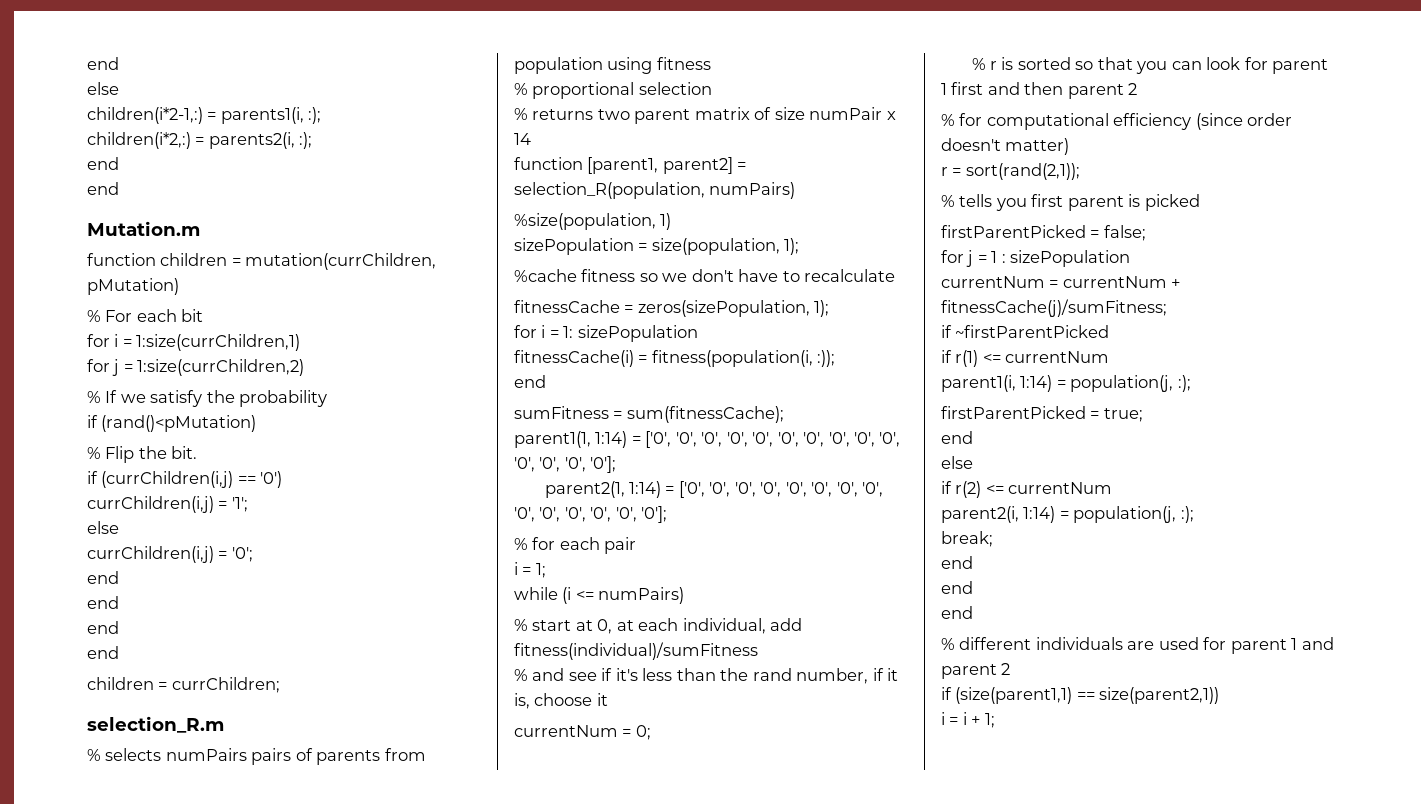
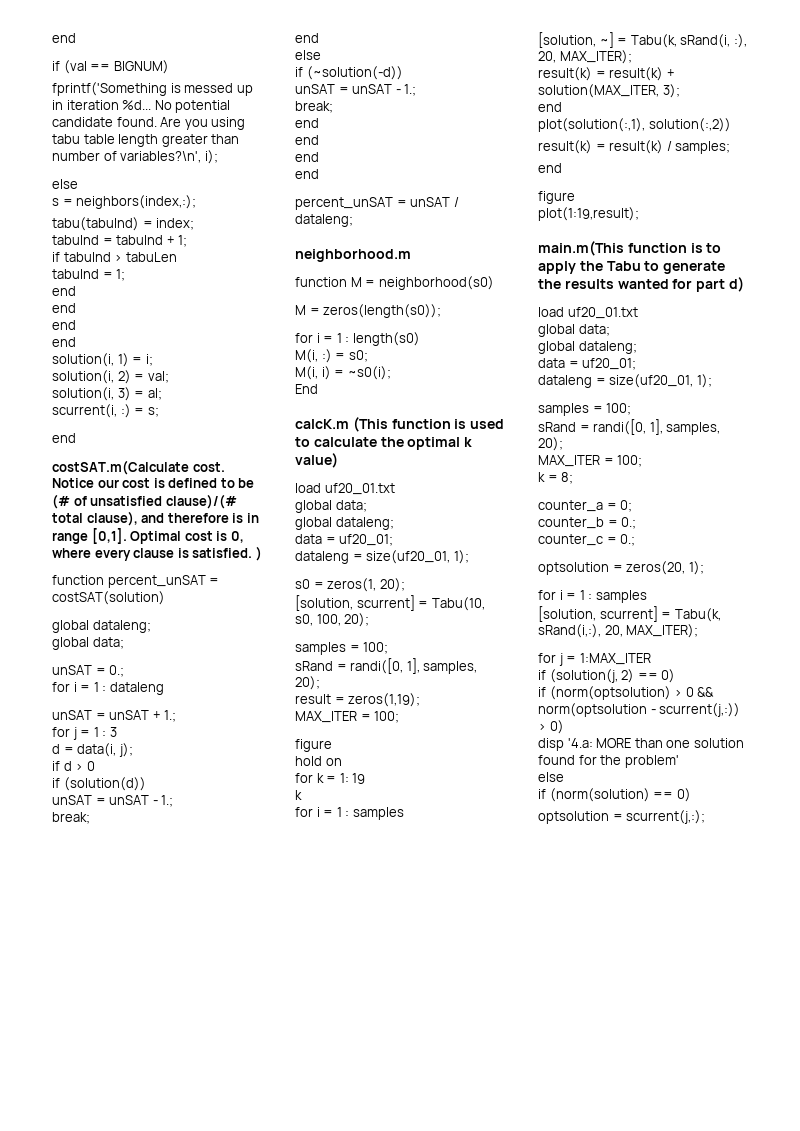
[87,57,119,70] [87,82,119,95] [87,107,322,124] [87,132,313,149] [87,157,119,170] [87,182,119,195] [87,221,200,236] [87,253,437,270] [87,278,179,295] [87,309,204,322] [87,334,301,351] [87,359,305,376] [87,390,328,407] [87,415,257,432] [87,446,198,463] [87,471,283,488] [87,496,248,513] [87,521,119,534] [87,546,253,563] [87,571,119,584] [87,596,119,609] [87,621,119,634] [87,646,119,659] [87,677,280,693] [87,716,224,733] [87,748,426,765] [514,57,711,74] [514,82,712,99] [514,107,896,124] [514,133,531,145] [514,157,747,174] [514,182,796,199] [514,213,672,230] [514,238,800,255] [514,269,896,282] [514,300,830,317] [514,325,698,342] [514,350,836,367] [514,375,546,388] [514,406,784,423] [514,431,901,448] [514,456,617,473] [544,481,884,498] [514,506,668,523] [514,537,637,554] [514,562,546,578] [514,587,685,604] [514,618,803,634] [514,642,758,660] [514,668,899,684] [514,693,608,709] [514,725,651,740] [971,57,1329,74] [941,82,1138,99] [941,113,1293,130] [941,138,1070,155] [941,163,1080,180] [941,194,1200,211] [941,225,1146,241] end // else // children(i*2-1,:) = parents1(i, :); // children(i*2,:) = parents2(i, :); // end // end // Mutation.m // function children = mutation(currChildren, pMutation) // % For each bit // for i = 1:size(currChildren,1) // for j = 1:size(currChildren,2) // % If we satisfy the probability // if (rand()<pMutation) // % Flip the bit. // if (currChildren(i,j) == '0') // currChildren(i,j) = '1'; // else // currChildren(i,j) = '0'; // end // end // end // end // children = currChildren; // selection_R.m // % selects numPairs pairs of parents from population using fitness // % proportional selection // % returns two parent matrix of size numPair x 14 // function [parent1, parent2] = selection_R(population, numPairs) // %size(population, 1) // sizePopulation = size(population, 1); // %cache fitness so we don't have to recalculate // fitnessCache = zeros(sizePopulation, 1); // for i = 1: sizePopulation // fitnessCache(i) = fitness(population(i, :)); // end // sumFitness = sum(fitnessCache); // parent1(1, 1:14) = ['0', '0', '0', '0', '0', '0', '0', '0', '0', '0', '0', '0', '0', '0']; // parent2(1, 1:14) = ['0', '0', '0', '0', '0', '0', '0', '0', '0', '0', '0', '0', '0', '0']; // % for each pair // i = 1; // while (i <= numPairs) // % start at 0, at each individual, add fitness(individual)/sumFitness // % and see if it's less than the rand number, if it is, choose it // currentNum = 0; // % r is sorted so that you can look for parent 1 first and then parent 2 // % for computational efficiency (since order doesn't matter) // r = sort(rand(2,1)); // % tells you first parent is picked // firstParentPicked = false; -> [52,33,76,43] [52,60,169,74] [52,82,253,96] [52,100,231,113] [52,117,246,130] [52,134,240,147] [52,150,218,164] [52,179,78,189] [52,195,197,209] [52,217,195,231] [52,235,188,247] [52,252,177,262] [52,269,126,281] [52,286,76,296] [52,303,76,313] [52,320,76,330] [52,337,76,347] [52,353,153,367] [52,370,169,384] [52,387,162,401] [52,404,159,418] [52,433,76,443] [52,460,225,475] [52,478,255,488] [52,494,237,509] [52,511,259,526] [52,528,244,544] [52,546,262,561] [52,575,220,588] [52,591,165,605] [52,620,151,633] [52,637,124,650] [52,665,125,677] [52,682,164,695] [52,710,177,722] end // if (val == BIGNUM) // fprintf('Something is messed up in iteration %d... No potential candidate found. Are you using tabu table length greater than number of variables?\n', i); // else // s = neighbors(index,:); // tabu(tabuInd) = index; // tabuInd = tabuInd + 1; // if tabuInd > tabuLen // tabuInd = 1; // end // end // end // end // solution(i, 1) = i; // solution(i, 2) = val; // solution(i, 3) = al; // scurrent(i, :) = s; // end // costSAT.m(Calculate cost. Notice our cost is defined to be (# of unsatisfied clause)/(# total clause), and therefore is in range [0,1]. Optimal cost is 0, where every clause is satisfied. ) // function percent_unSAT = costSAT(solution) // global dataleng; // global data; // unSAT = 0.; // for i = 1 : dataleng // unSAT = unSAT + 1.;
[1010,250,1131,267] [941,276,1181,288] [941,299,1167,317] [941,325,1110,338] [941,350,1110,367] [941,375,1191,392] [941,406,1143,422] [941,431,973,444] [941,456,973,469] [941,481,1113,498] [941,506,1194,523] [941,531,993,547] [941,556,973,569] [941,581,973,594] [941,606,973,619] [941,637,1334,654] [941,663,1011,679] [941,687,1220,704] [941,712,995,728] sizePopulation // currentNum = currentNum + fitnessCache(j)/sumFitness; // if ~firstParentPicked // if r(1) <= currentNum // parent1(i, 1:14) = population(j, :); // firstParentPicked = true; // end // else // if r(2) <= currentNum // parent2(i, 1:14) = population(j, :); // break; // end // end // end // % different individuals are used for parent 1 and parent 2 // if (size(parent1,1) == size(parent2,1)) // i = i + 1; -> [109,727,117,737] [52,743,133,757] [52,761,95,771] [52,777,146,791] [52,795,174,807] [52,812,90,824] [295,33,319,43] [295,50,321,60] [295,66,403,80] [295,84,417,96] [295,101,333,113] [295,118,319,128] [295,135,319,145] [295,152,319,162] [295,169,319,179] [295,197,459,210] [295,214,353,227] [295,249,411,262] [295,276,494,290] [295,304,442,318] [295,332,420,346] [295,349,368,363] [295,366,391,380] [295,384,318,394] [295,417,505,432] [295,437,473,450] [295,453,338,468] [295,483,395,495] [295,500,367,513] [295,517,394,530] [295,534,394,546] [295,550,469,564] [295,578,405,592] [295,595,485,611] [295,613,370,627] [295,642,389,655] [295,658,478,674] [295,676,320,690] [295,693,421,707] [295,711,400,723] [295,739,332,752] [295,756,342,766] [295,773,366,784] [295,790,302,800] [295,807,404,820] [538,32,747,48] [538,50,632,64] [538,67,675,81] [538,84,680,98] [538,102,562,112] [538,118,731,132] [538,140,731,154] [538,163,562,173] [538,191,575,204] [538,207,639,221] [538,241,722,256] [538,261,726,274] [538,277,744,292] [538,307,638,319] [538,324,610,337] [538,341,637,354] [538,358,637,370] [538,374,712,388] [538,403,632,416] [538,419,721,435] [538,437,563,451] [538,455,643,467] [538,472,574,484] [538,500,633,512] [538,517,637,529] [538,534,636,546] [538,561,704,575] [538,590,647,603] [538,606,721,622] [538,624,699,638] [538,653,651,666] [538,669,676,683] [538,686,715,700] [538,703,741,717] [538,720,564,734] [538,738,744,751] [538,755,679,768] [538,772,564,782] [538,788,691,802] [538,810,706,824] 3 // d = data(i, j); // if d > 0 // if (solution(d)) // unSAT = unSAT - 1.; // break; // end // else // if (~solution(-d)) // unSAT = unSAT - 1.; // break; // end // end // end // end // percent_unSAT = unSAT / dataleng; // neighborhood.m // function M = neighborhood(s0) // M = zeros(length(s0)); // for i = 1 : length(s0) // M(i, :) = s0; // M(i, i) = ~s0(i); // End // calcK.m (This function is used to calculate the optimal k value) // load uf20_01.txt // global data; // global dataleng; // data = uf20_01; // dataleng = size(uf20_01, 1); // s0 = zeros(1, 20); // [solution, scurrent] = Tabu(10, s0, 100, 20); // samples = 100; // sRand = randi([0, 1], samples, 20); // result = zeros(1,19); // MAX_ITER = 100; // figure // hold on // for k = 1: 19 // k // for i = 1 : samples // [solution, ~] = Tabu(k, sRand(i, :), 20, MAX_ITER); // result(k) = result(k) + solution(MAX_ITER, 3); // end // plot(solution(:,1), solution(:,2)) // result(k) = result(k) / samples; // end // figure // plot(1:19,result); // main.m(This function is to apply the Tabu to generate the results wanted for part d) // load uf20_01.txt // global data; // global dataleng; // data = uf20_01; // dataleng = size(uf20_01, 1); // samples = 100; // sRand = randi([0, 1], samples, 20); // MAX_ITER = 100; // k = 8; // counter_a = 0; // counter_b = 0.; // counter_c = 0.; // optsolution = zeros(20, 1); // for i = 1 : samples // [solution, scurrent] = Tabu(k, sRand(i,:), 20, MAX_ITER); // for j = 1:MAX_ITER // if (solution(j, 2) == 0) // if (norm(optsolution) > 0 && norm(optsolution - scurrent(j,:)) > 0) // disp '4.a: MORE than one solution found for the problem' // else // if (norm(solution) == 0) // optsolution = scurrent(j,:);

